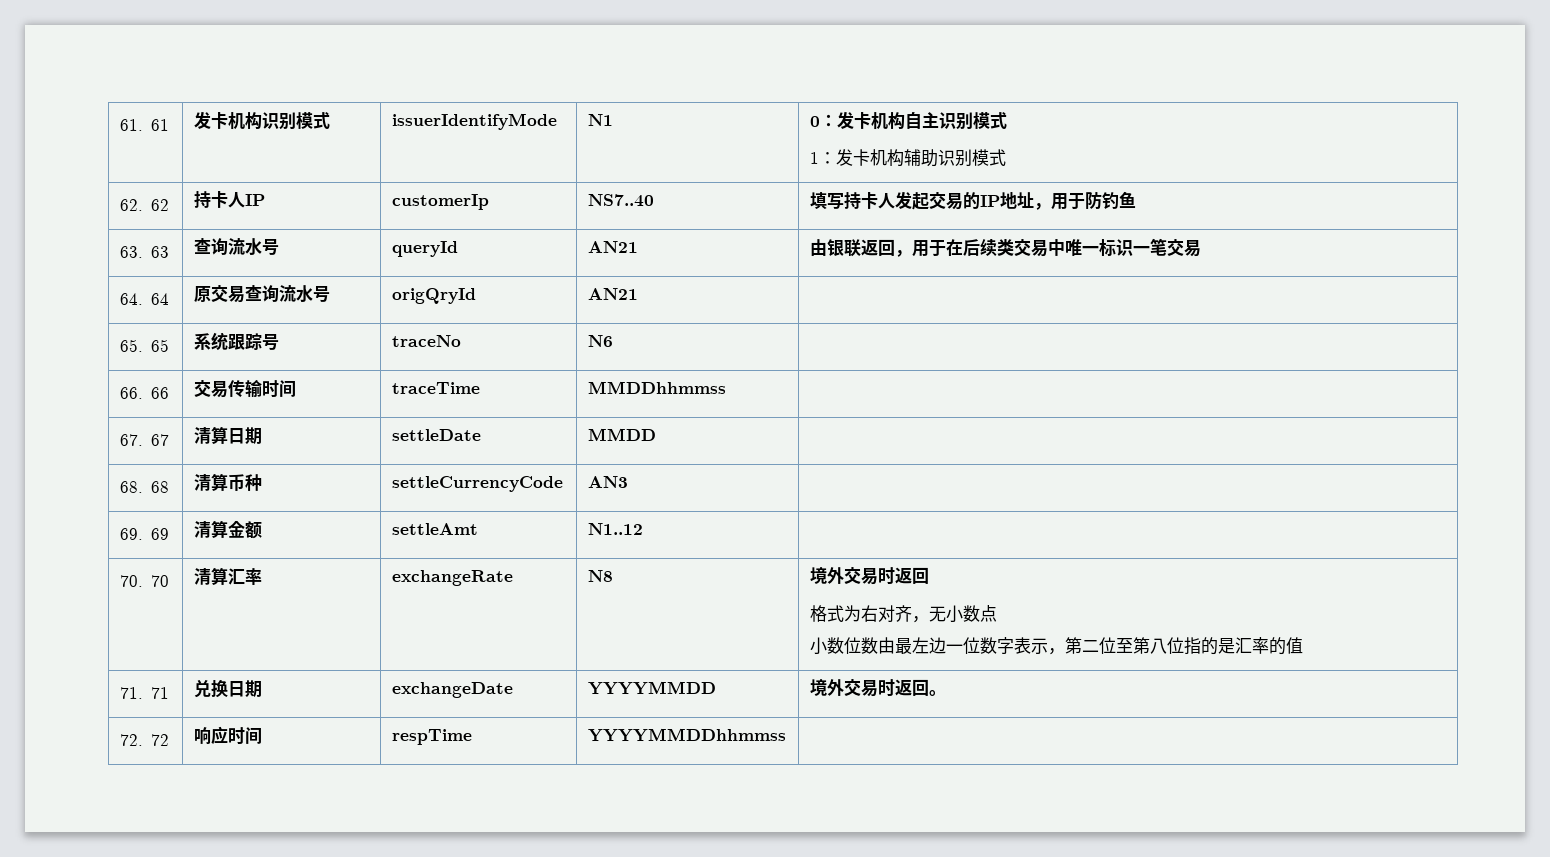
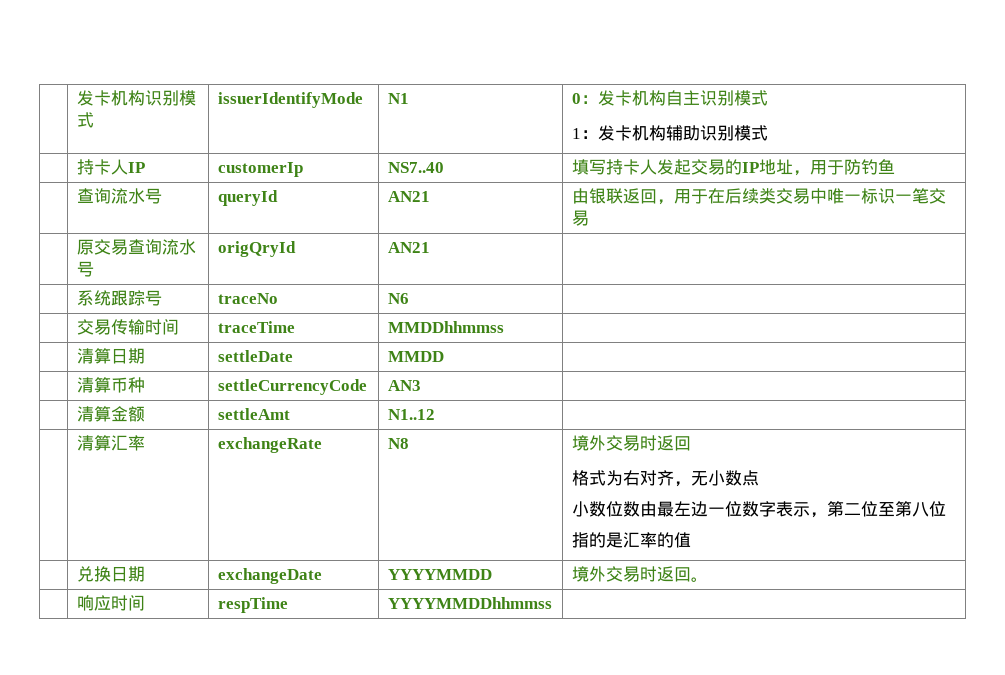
[119,119,170,131] 61. 61 -> (76, 98) none
[119,199,170,211] 62. 62 -> (768, 133) none
[119,246,170,258] 63. 63 -> (895, 166) none
[119,293,170,305] 64. 64 -> (589, 218) none
[119,339,170,352] 65. 65 -> (430, 247) none
[119,387,170,399] 66. 66 -> (409, 298) none
[119,434,170,446] 67. 67 -> (504, 327) none
[119,481,170,493] 68. 68 -> (444, 356) none
[119,528,170,540] 69. 69 -> (421, 385) none
[119,575,170,587] 70. 70 -> (435, 414) none
[119,687,170,699] 71. 71 -> (691, 540) none
[119,734,170,746] 72. 72 -> (708, 579) none

